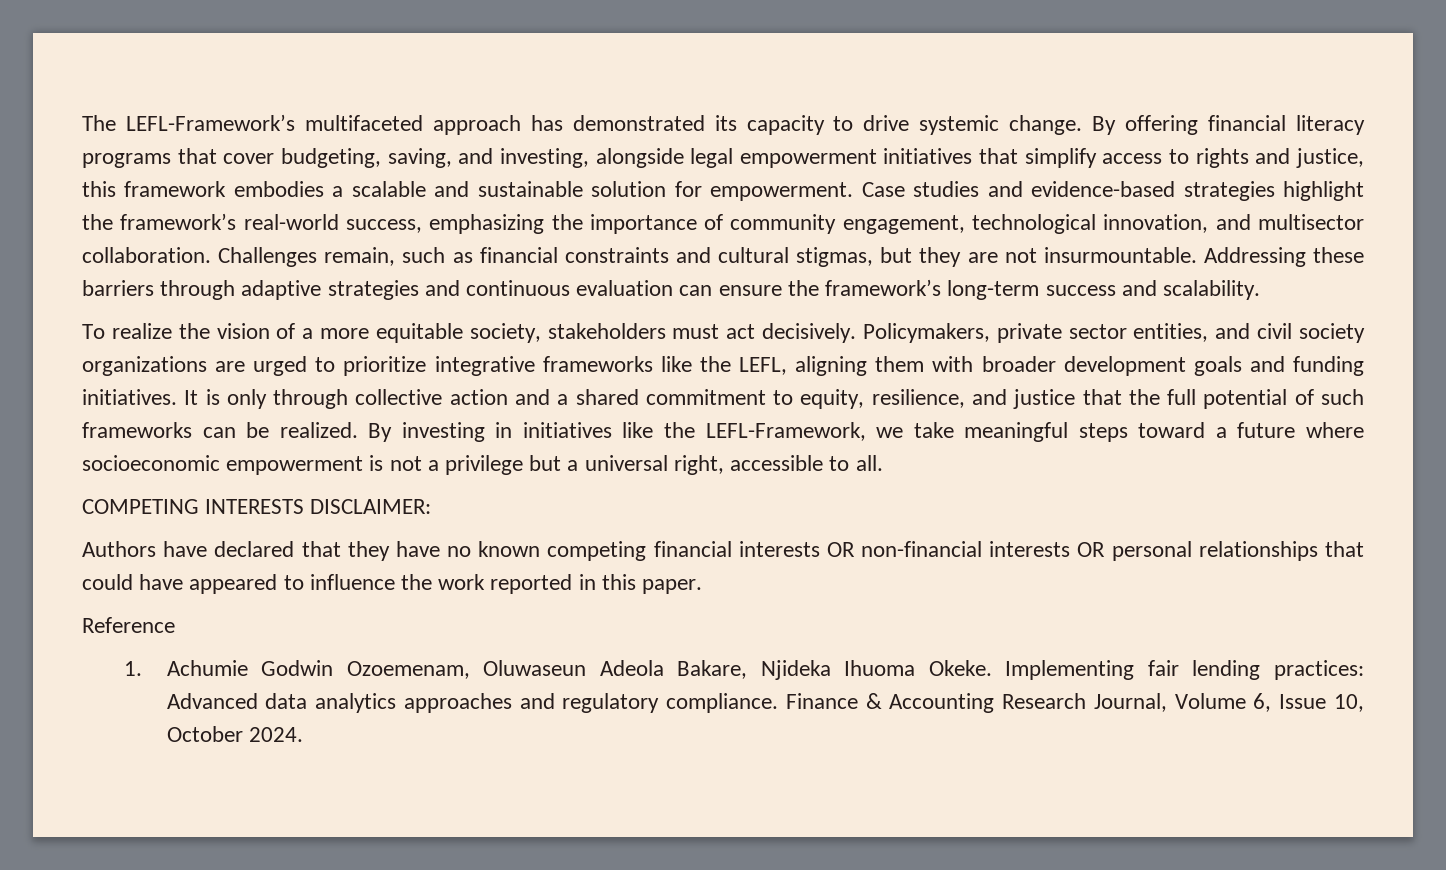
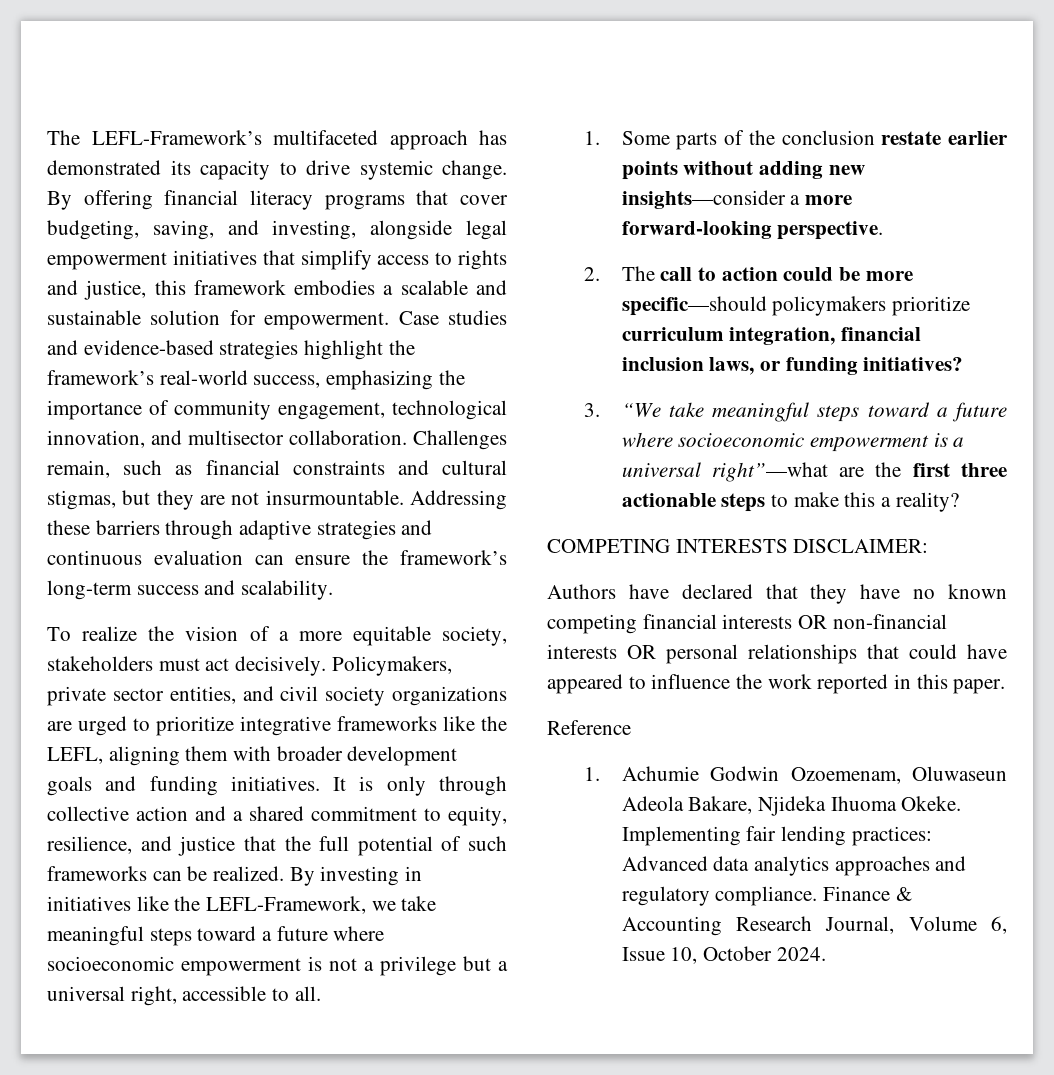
(883, 463) none -> [584,130,1008,150] [621,161,865,180] [621,190,852,209] [621,221,884,240] [584,266,913,281] [621,296,970,316] [621,327,921,345] [621,357,964,375] [584,402,1007,422] [621,432,965,452] [621,462,1007,482] [621,492,959,512] // 1. Some parts of the conclusion restate earlier points without adding new insights—consider a more forward-looking perspective. // 2. The call to action could be more specific—should policymakers prioritize curriculum integration, financial inclusion laws, or funding initiatives? // 3. “We take meaningful steps toward a future where socioeconomic empowerment is a universal right”—what are the first three actionable steps to make this a reality?

